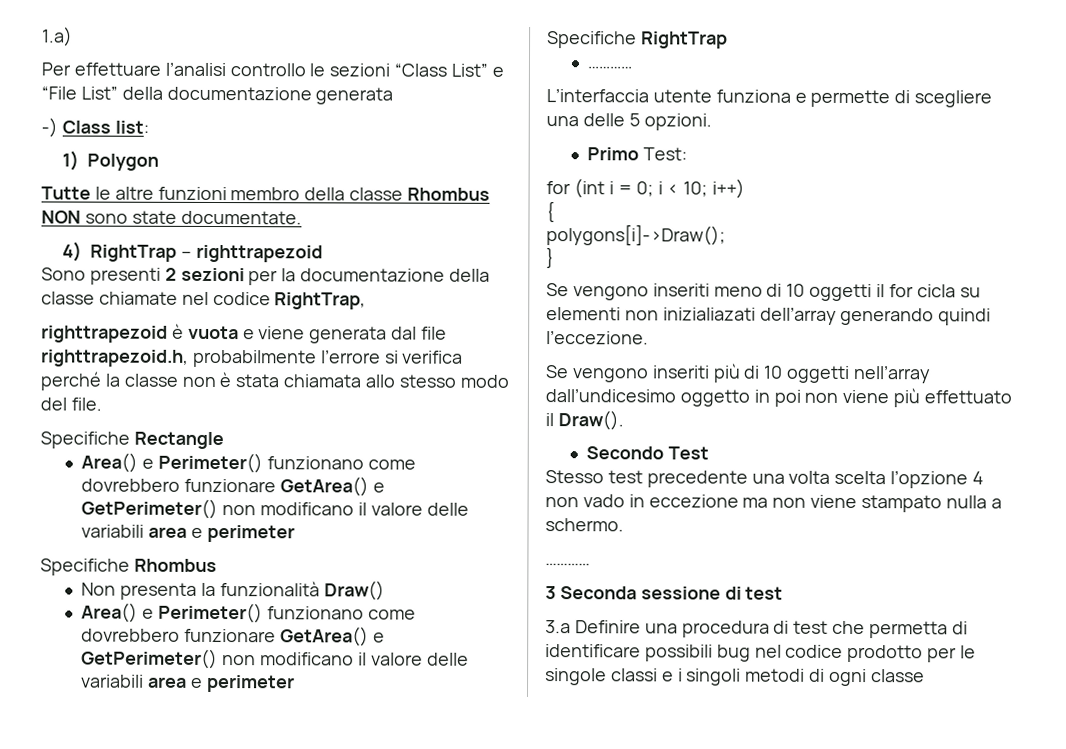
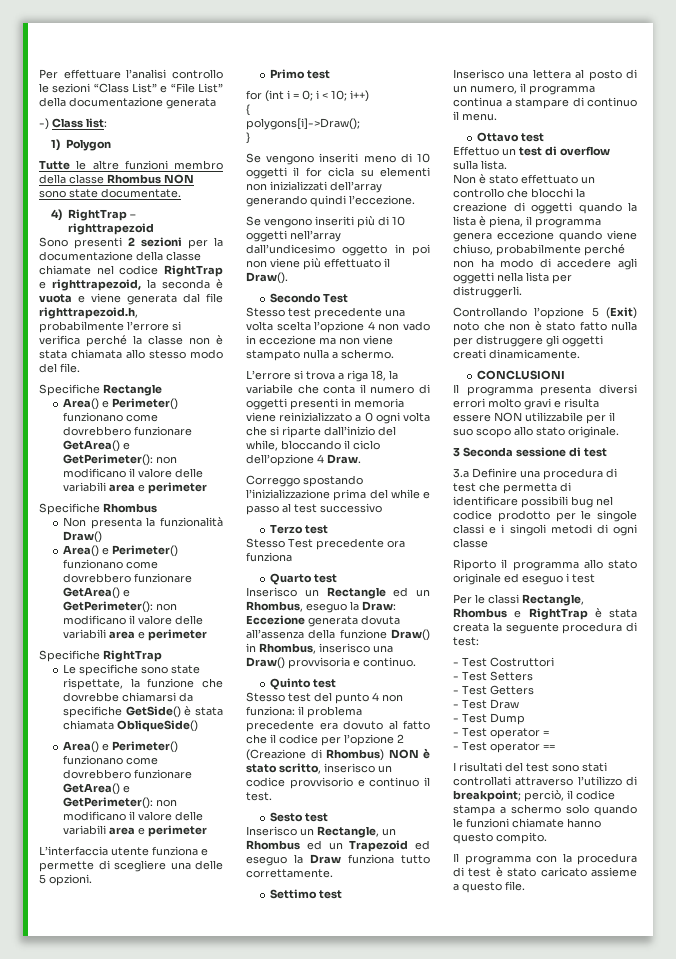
[42,26,73,47] 1.a) // -> (39, 74) none
[274,292,367,310] [41,325,168,343] RightTrap, // righttrapezoid -> [164,265,223,277] [39,279,210,291] RightTrap e righttrapezoid, la seconda
[81,498,219,520] GetPerimeter() -> [63,454,154,466] GetPerimeter():
[81,648,219,670] GetPerimeter() -> [63,601,154,613] GetPerimeter():
[587,66,633,69] ………… -> [63,664,201,676] [63,678,223,690] [63,692,194,702] [63,706,223,718] [63,720,199,732] [63,741,179,753] [63,755,159,765] [63,769,193,779] [63,783,131,795] [63,797,178,809] [63,811,204,821] [63,825,208,837] Le specifiche sono state rispettate, la funzione che dovrebbe chiamarsi da specifiche GetSide() è stata chiamata ObliqueSide() // Area() e Perimeter() funzionano come dovrebbero funzionare GetArea() e GetPerimeter(): non modificano il valore delle variabili area e perimeter
[643,147,688,161] Test: -> [307,70,331,79] test
[662,307,756,321] inizialiazati -> [270,181,327,191] inizializzati
[545,563,590,566] ………… -> [246,370,398,382] [246,384,430,394] [246,398,404,410] [246,412,430,424] [246,426,396,438] [246,440,380,451] [246,454,361,466] [246,475,363,487] [246,489,430,501] [246,503,382,515] [270,524,329,534] [246,538,405,550] [246,552,292,562] [270,573,338,585] [246,587,430,599] [246,601,396,613] [246,615,400,627] [246,629,430,641] [246,643,393,654] [246,657,416,669] [270,678,337,690] [246,692,403,704] [246,706,362,718] [246,720,430,732] [246,734,404,746] [246,748,430,761] [246,763,392,774] [246,777,430,789] [246,792,272,801] [270,812,329,822] [246,826,396,838] [246,840,430,852] [246,854,430,866] [246,869,333,878] [270,889,343,899] [453,69,637,81] [453,83,595,95] [453,97,637,109] [453,111,497,121] [477,132,545,142] [453,146,610,156] [453,160,507,170] [453,174,595,184] [453,188,585,198] [453,202,637,214] [453,216,601,228] [453,230,637,242] [453,244,625,256] [453,258,637,270] [453,272,572,284] [453,286,522,298] [453,307,637,319] [453,321,637,331] [453,335,603,347] [453,349,580,359] [477,370,566,380] [453,384,637,396] [453,398,599,410] [453,412,615,424] [453,426,619,438] L’errore si trova a riga 18, la variabile che conta il numero di oggetti presenti in memoria viene reinizializzato a 0 ogni volta che si riparte dall’inizio del while, bloccando il ciclo dell’opzione 4 Draw. // Correggo spostando l’inizializzazione prima del while e passo al test successivo // Terzo test // Stesso Test precedente ora funziona // Quarto test // Inserisco un Rectangle ed un Rhombus, eseguo la Draw: Eccezione generata dovuta all’assenza della funzione Draw() in Rhombus, inserisco una Draw() provvisoria e continuo. // Quinto test // Stesso test del punto 4 non funziona: il problema precedente era dovuto al fatto che il codice per l’opzione 2 (Creazione di Rhombus) NON è stato scritto, inserisco un codice provvisorio e continuo il test. // Sesto test // Inserisco un Rectangle, un Rhombus ed un Trapezoid ed eseguo la Draw funziona tutto correttamente. // Settimo test // Inserisco una lettera al posto di un numero, il programma continua a stampare di continuo il menu. // Ottavo test // Effettuo un test di overflow sulla lista. // Non è stato effettuato un controllo che blocchi la creazione di oggetti quando la lista è piena, il programma genera eccezione quando viene chiuso, probabilmente perché non ha modo di accedere agli oggetti nella lista per distruggerli. // Controllando l’opzione 5 (Exit) noto che non è stato fatto nulla per distruggere gli oggetti creati dinamicamente. // CONCLUSIONI // Il programma presenta diversi errori molto gravi e risulta essere NON utilizzabile per il suo scopo allo stato originale.
(925, 676) none -> [453,559,637,571] [453,573,595,585] [453,594,584,606] [453,608,637,620] [453,622,637,634] [453,637,479,646] [453,657,554,667] [453,671,533,681] [453,685,534,695] [453,699,519,709] [453,713,525,725] [453,727,549,739] [453,741,555,753] [453,762,607,772] [453,776,637,786] [453,790,615,802] [453,804,637,816] [453,818,601,828] [453,832,547,844] [453,853,637,865] [453,867,637,877] [453,881,525,893] // Riporto il programma allo stato originale ed eseguo i test // Per le classi Rectangle, Rhombus e RightTrap è stata creata la seguente procedura di test: // - Test Costruttori // - Test Setters // - Test Getters // - Test Draw // - Test Dump // - Test operator = // - Test operator == // I risultati del test sono stati controllati attraverso l’utilizzo di breakpoint; perciò, il codice stampa a schermo solo quando le funzioni chiamate hanno questo compito. // Il programma con la procedura di test è stato caricato assieme a questo file.

